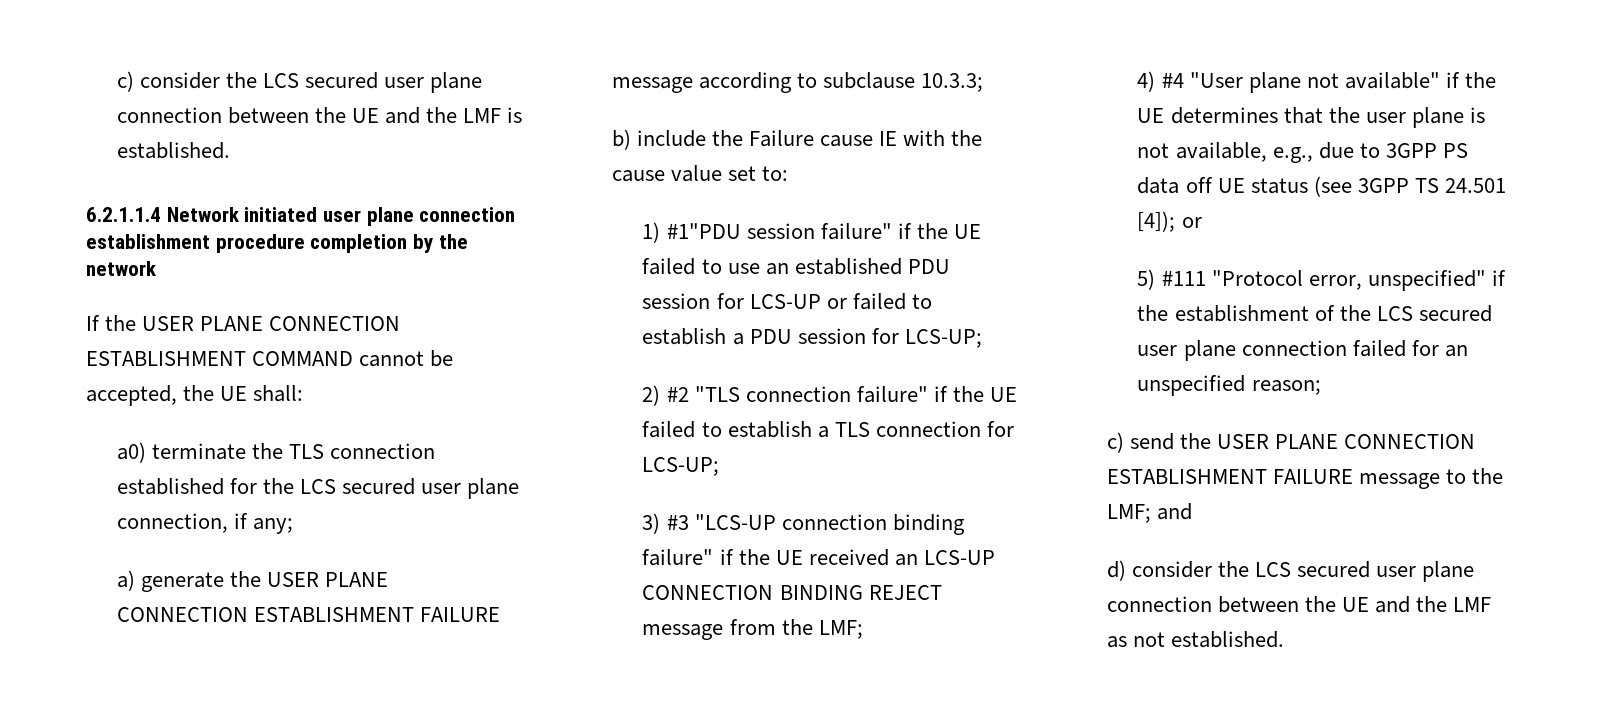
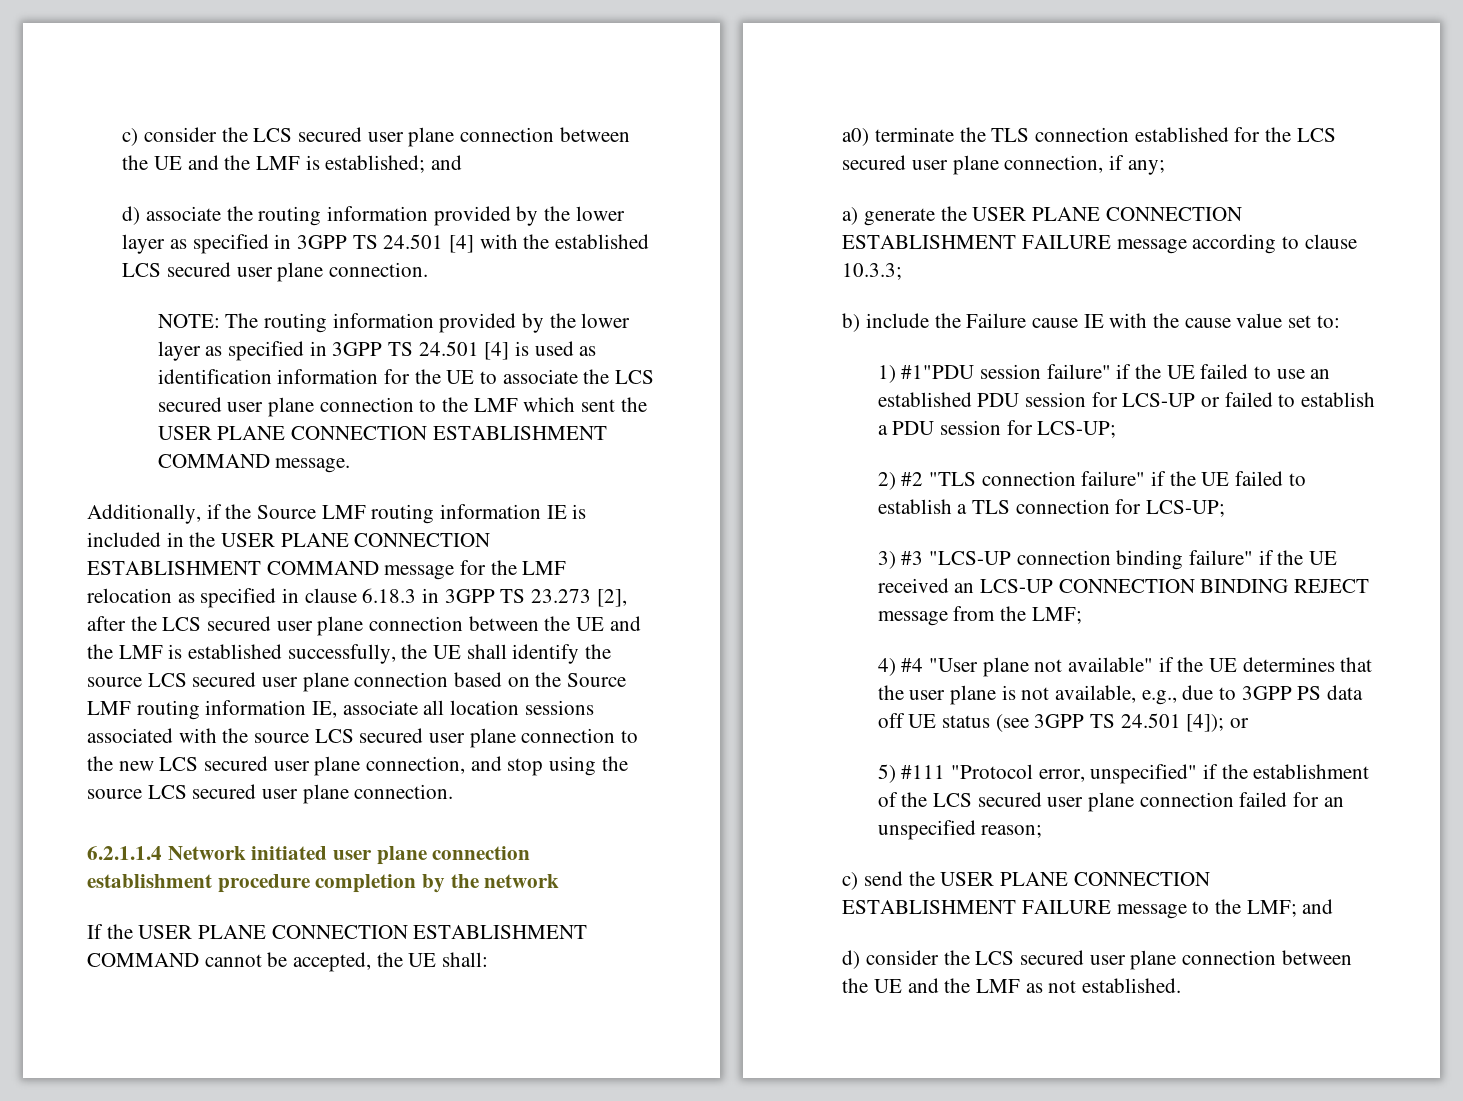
[116,142,230,159] established. -> [325,155,463,173] [122,206,625,226] [122,234,650,254] [122,262,429,282] [157,313,631,333] [157,341,597,361] [157,369,655,384] [157,397,647,417] [157,426,607,440] [157,454,351,473] [87,504,587,524] [87,532,491,547] [87,560,567,580] [87,588,627,608] [87,616,641,636] [87,644,612,664] [87,672,627,692] [87,700,594,720] [87,728,639,748] [87,756,628,776] [87,784,454,804] established; and // d) associate the routing information provided by the lower layer as specified in 3GPP TS 24.501 [4] with the established LCS secured user plane connection. // NOTE: The routing information provided by the lower layer as specified in 3GPP TS 24.501 [4] is used as identification information for the UE to associate the LCS secured user plane connection to the LMF which sent the USER PLANE CONNECTION ESTABLISHMENT COMMAND message. // Additionally, if the Source LMF routing information IE is included in the USER PLANE CONNECTION ESTABLISHMENT COMMAND message for the LMF relocation as specified in clause 6.18.3 in 3GPP TS 23.273 [2], after the LCS secured user plane connection between the UE and the LMF is established successfully, the UE shall identify the source LCS secured user plane connection based on the Source LMF routing information IE, associate all location sessions associated with the source LCS secured user plane connection to the new LCS secured user plane connection, and stop using the source LCS secured user plane connection.
[822,72,915,89] subclause -> [1304,234,1357,249] clause

